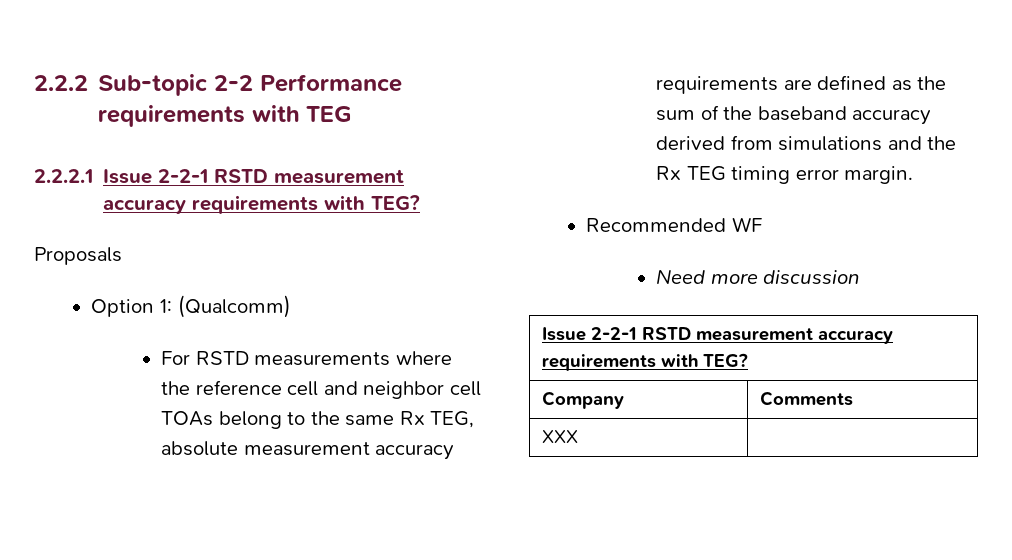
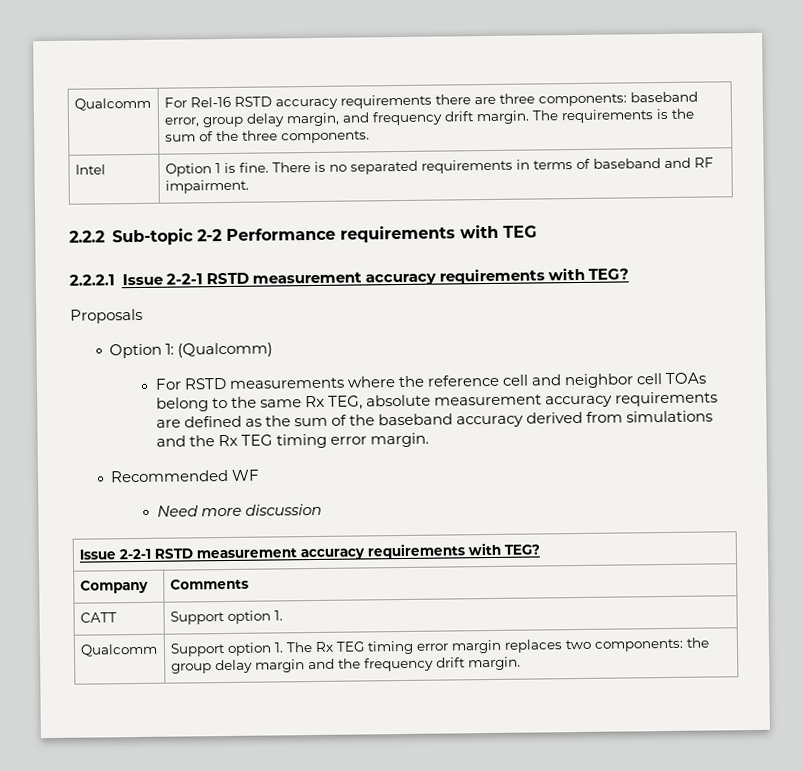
(34, 83) none -> [73,97,151,111] [163,91,698,110] [163,108,694,128] [164,130,370,144] [74,164,106,175] [164,157,714,177] [164,179,249,194] Qualcomm | For Rel-16 RSTD accuracy requirements there are three components: baseband error, group delay margin, and frequency drift margin. The requirements is the sum of the three components. // Intel | Option 1 is fine. There is no separated requirements in terms of baseband and RF impairment. //
[541,430,578,443] XXX | -> [79,612,117,623] [169,610,283,625] [79,643,158,657] [169,637,709,657] [170,656,521,674] CATT | Support option 1. // Qualcomm | Support option 1. The Rx TEG timing error margin replaces two components: the group delay margin and the frequency drift margin.

